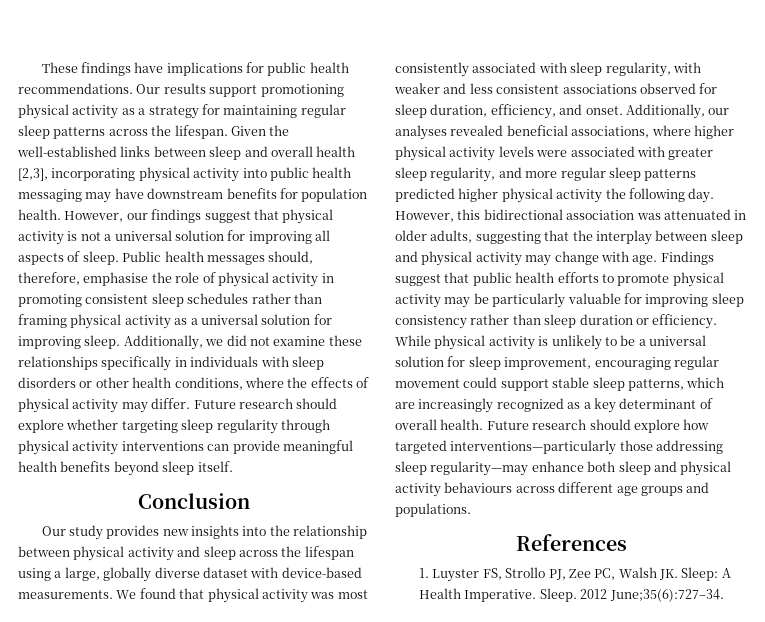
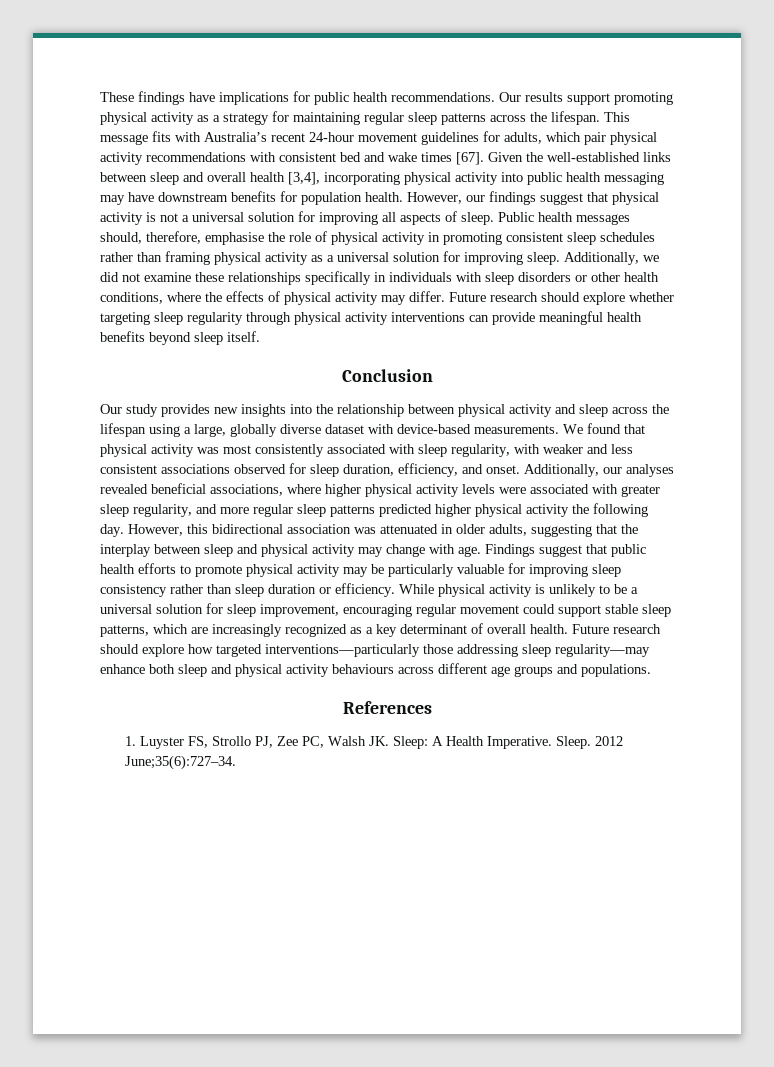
[260,84,344,97] promotioning -> [614,92,673,105] promoting
(228, 132) none -> [604,112,630,122] [100,131,657,145] [100,152,484,165] This message fits with Australia’s recent 24-hour movement guidelines for adults, which pair physical activity recommendations with consistent bed and wake times [67].
[18,168,48,181] [2,3], -> [288,172,320,185] [3,4],

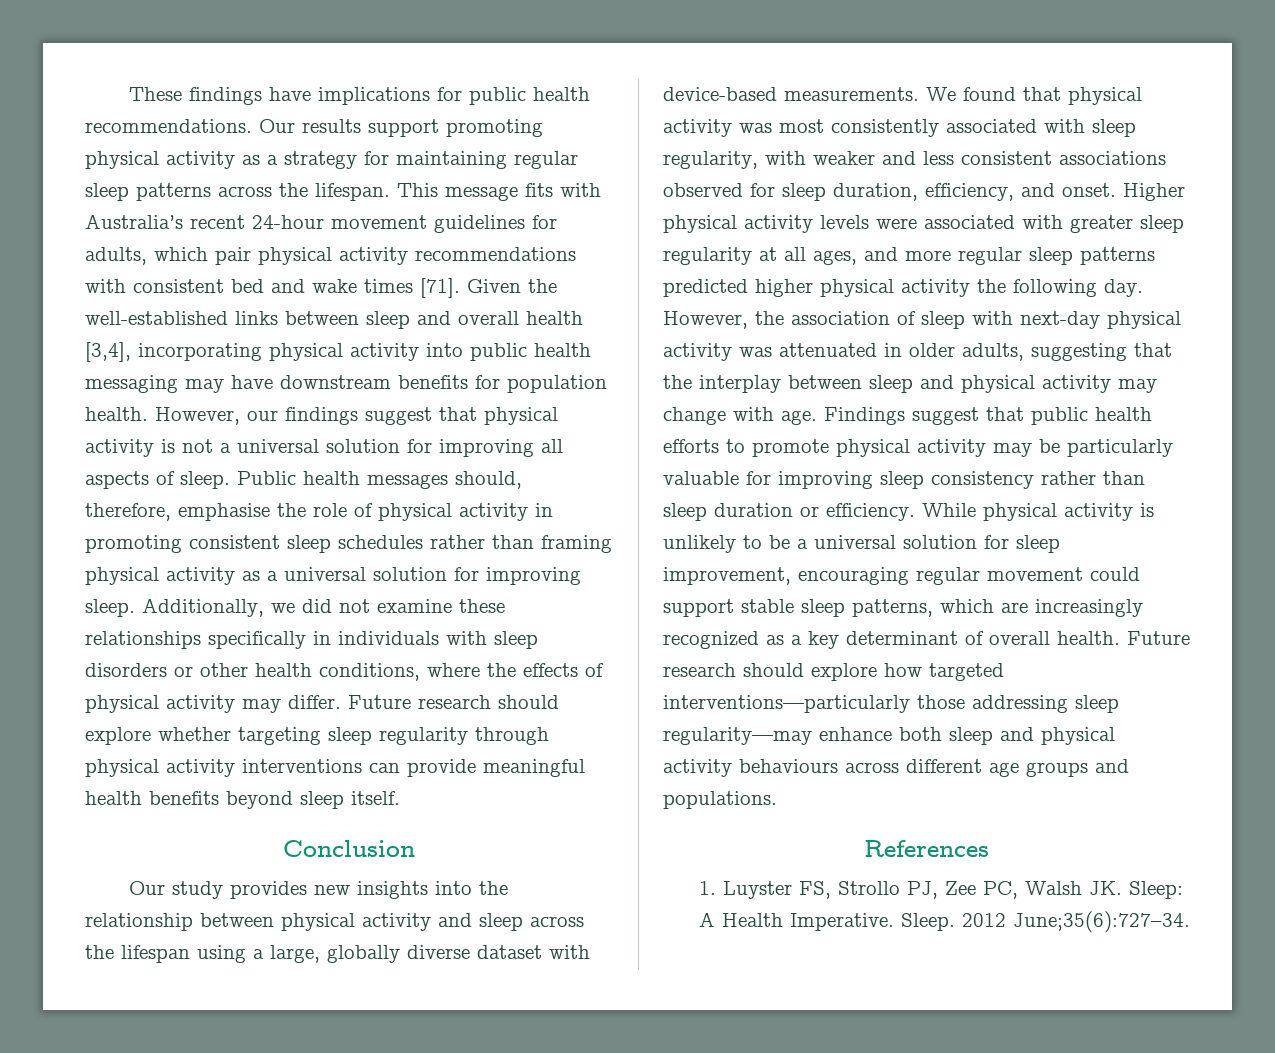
[456,152,484,165] [67]. -> [420,278,460,298] [71].
[524,464,674,477] [100,483,361,497] Additionally, our analyses revealed beneficial associations, where higher -> [1123,183,1185,201] Higher
[133,504,192,517] regularity, -> [663,247,857,265] regularity at all ages,
[187,524,351,534] this bidirectional association -> [755,311,1181,329] [663,343,732,361] the association of sleep with next-day physical activity

